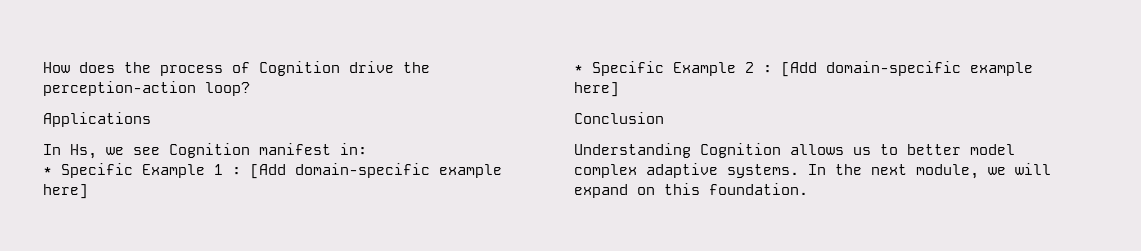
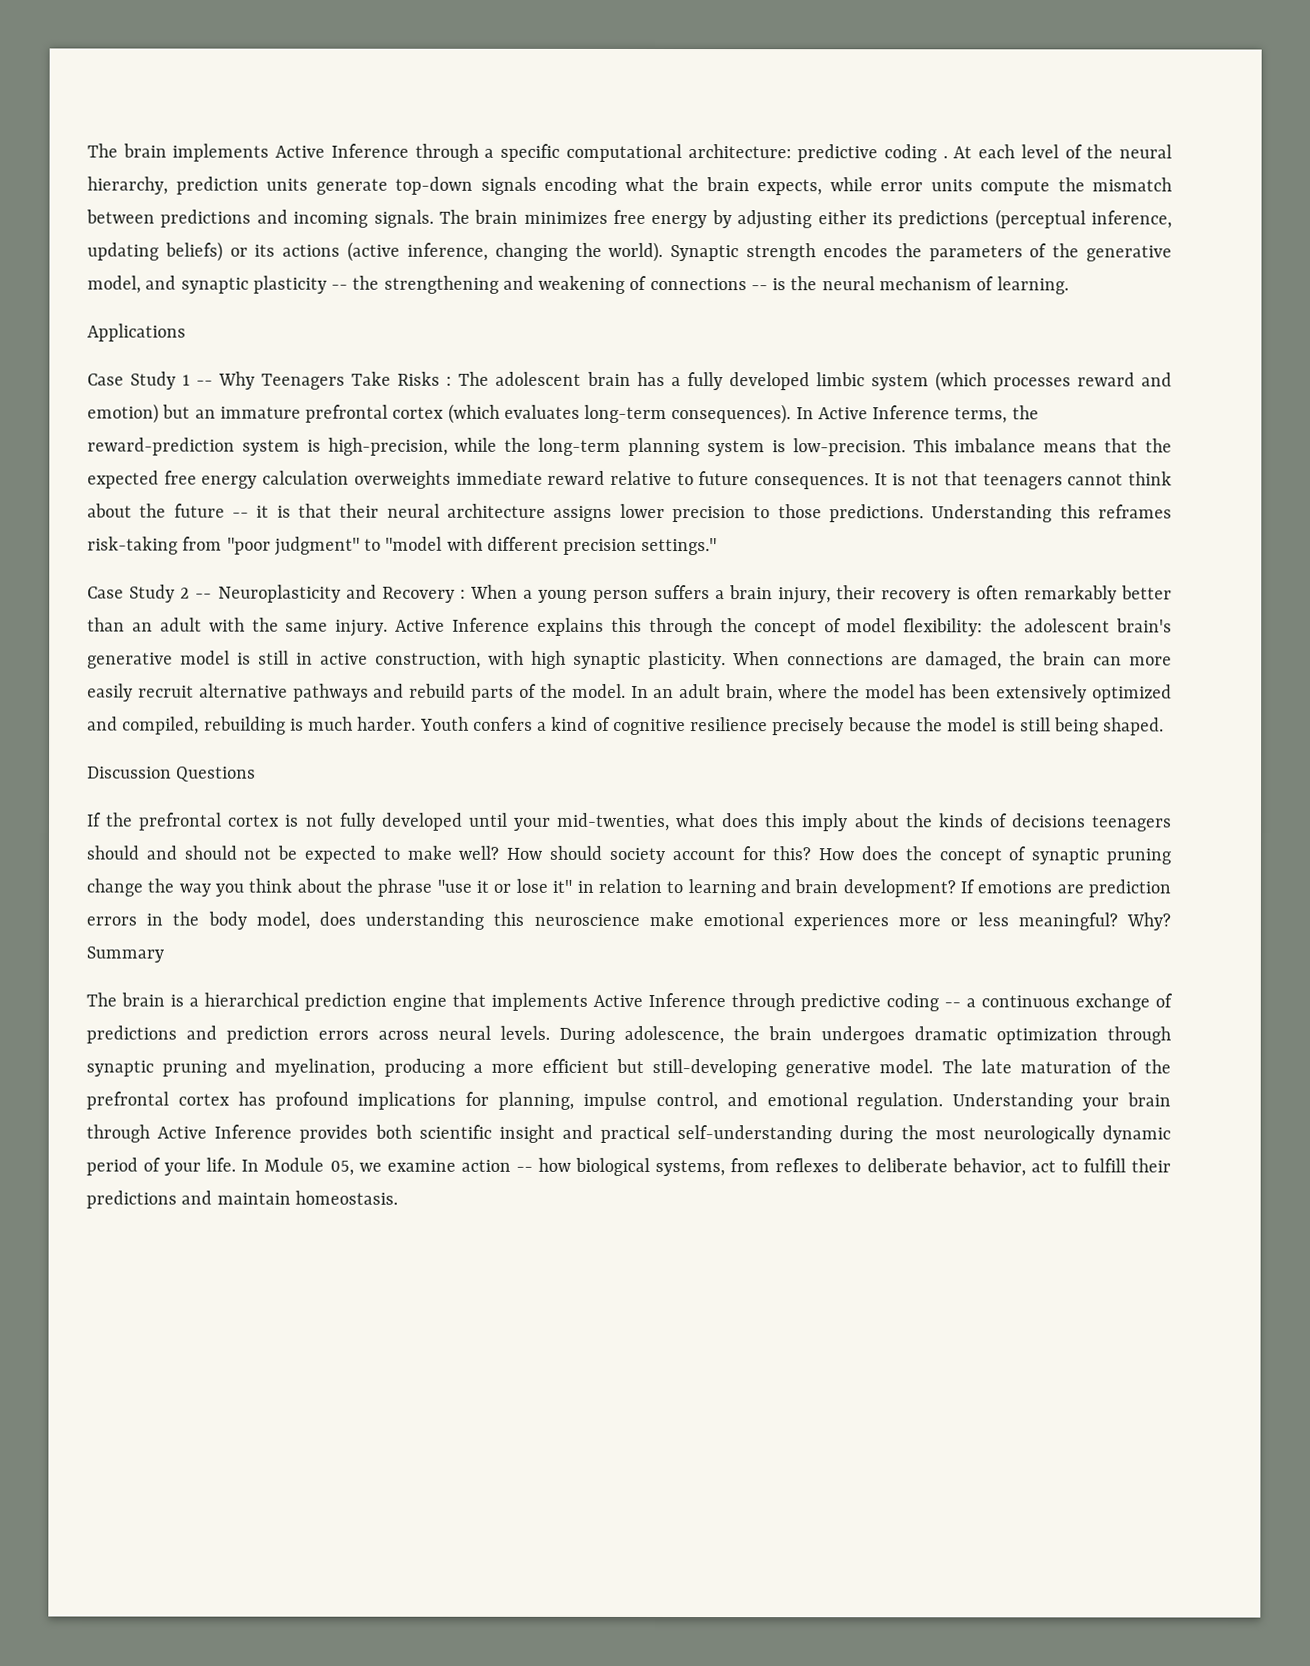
[43,61,430,76] [43,81,250,96] [43,112,151,127] [43,143,367,159] [43,163,502,179] [43,184,88,199] [574,61,1033,77] [574,82,619,97] [574,112,664,124] [574,143,1015,158] [574,163,1051,179] [574,183,808,198] How does the process of Cognition drive the perception-action loop? // Applications // In Hs, we see Cognition manifest in: // * Specific Example 1 : [Add domain-specific example here] // * Specific Example 2 : [Add domain-specific example here] // Conclusion // Understanding Cognition allows us to better model complex adaptive systems. In the next module, we will expand on this foundation. -> [87,143,1172,163] [87,176,1172,196] [86,209,1172,230] [87,241,1173,263] [87,275,1069,295] [87,323,186,342] [87,371,1172,392] [87,403,1039,425] [87,437,1172,457] [87,470,1173,490] [87,503,1173,523] [87,536,718,556] [87,584,1172,605] [87,617,1172,637] [87,650,1172,670] [87,683,1173,703] [87,716,1165,736] [87,766,257,782] [87,812,1173,832] [86,845,1172,865] [86,878,1171,898] [86,911,1171,931] [86,946,164,963] [86,992,1173,1012] [86,1025,1171,1045] [86,1058,1171,1078] [86,1091,1172,1111] [86,1124,1171,1144] [86,1157,1172,1177] [86,1190,398,1209] The brain implements Active Inference through a specific computational architecture: predictive coding . At each level of the neural hierarchy, prediction units generate top-down signals encoding what the brain expects, while error units compute the mismatch between predictions and incoming signals. The brain minimizes free energy by adjusting either its predictions (perceptual inference, updating beliefs) or its actions (active inference, changing the world). Synaptic strength encodes the parameters of the generative model, and synaptic plasticity -- the strengthening and weakening of connections -- is the neural mechanism of learning. // Applications // Case Study 1 -- Why Teenagers Take Risks : The adolescent brain has a fully developed limbic system (which processes reward and emotion) but an immature prefrontal cortex (which evaluates long-term consequences). In Active Inference terms, the reward-prediction system is high-precision, while the long-term planning system is low-precision. This imbalance means that the expected free energy calculation overweights immediate reward relative to future consequences. It is not that teenagers cannot think about the future -- it is that their neural architecture assigns lower precision to those predictions. Understanding this reframes risk-taking from "poor judgment" to "model with different precision settings." // Case Study 2 -- Neuroplasticity and Recovery : When a young person suffers a brain injury, their recovery is often remarkably better than an adult with the same injury. Active Inference explains this through the concept of model flexibility: the adolescent brain's generative model is still in active construction, with high synaptic plasticity. When connections are damaged, the brain can more easily recruit alternative pathways and rebuild parts of the model. In an adult brain, where the model has been extensively optimized and compiled, rebuilding is much harder. Youth confers a kind of cognitive resilience precisely because the model is still being shaped. // Discussion Questions // If the prefrontal cortex is not fully developed until your mid-twenties, what does this imply about the kinds of decisions teenagers should and should not be expected to make well? How should society account for this? How does the concept of synaptic pruning change the way you think about the phrase "use it or lose it" in relation to learning and brain development? If emotions are prediction errors in the body model, does understanding this neuroscience make emotional experiences more or less meaningful? Why? Summary // The brain is a hierarchical prediction engine that implements Active Inference through predictive coding -- a continuous exchange of predictions and prediction errors across neural levels. During adolescence, the brain undergoes dramatic optimization through synaptic pruning and myelination, producing a more efficient but still-developing generative model. The late maturation of the prefrontal cortex has profound implications for planning, impulse control, and emotional regulation. Understanding your brain through Active Inference provides both scientific insight and practical self-understanding during the most neurologically dynamic period of your life. In Module 05, we examine action -- how biological systems, from reflexes to deliberate behavior, act to fulfill their predictions and maintain homeostasis.

